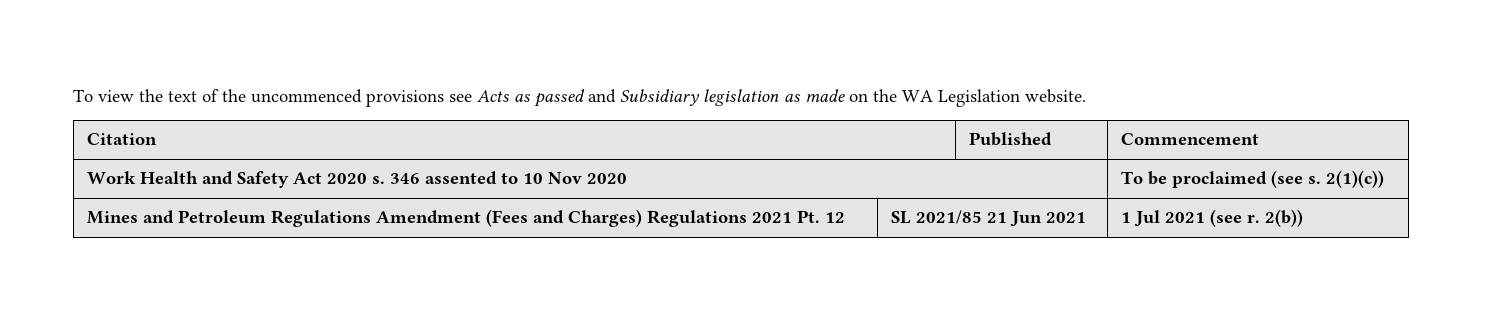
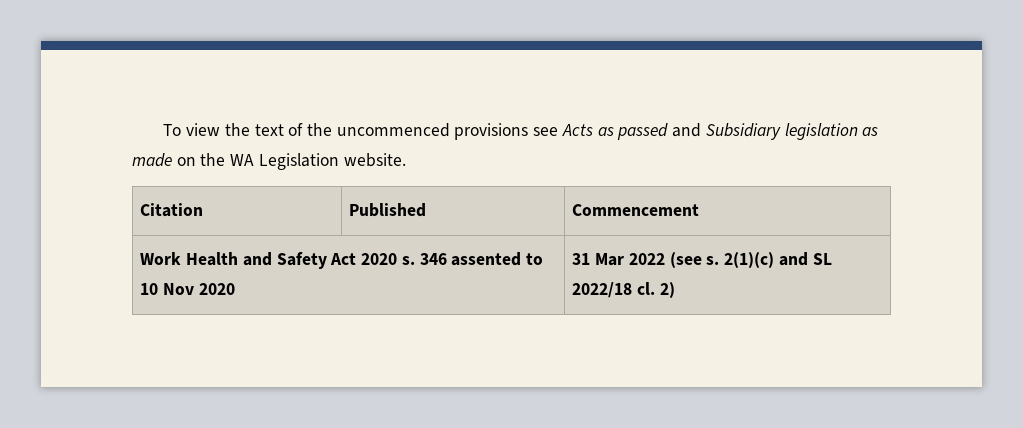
[1121,170,1385,188] [87,209,846,227] [891,210,1087,227] [1121,209,1304,227] To be proclaimed (see s. 2(1)(c)) // Mines and Petroleum Regulations Amendment (Fees and Charges) Regulations 2021 Pt. 12 | SL 2021/85 21 Jun 2021 | 1 Jul 2021 (see r. 2(b)) -> [572,252,832,268] [572,282,675,298] 31 Mar 2022 (see s. 2(1)(c) and SL 2022/18 cl. 2)

